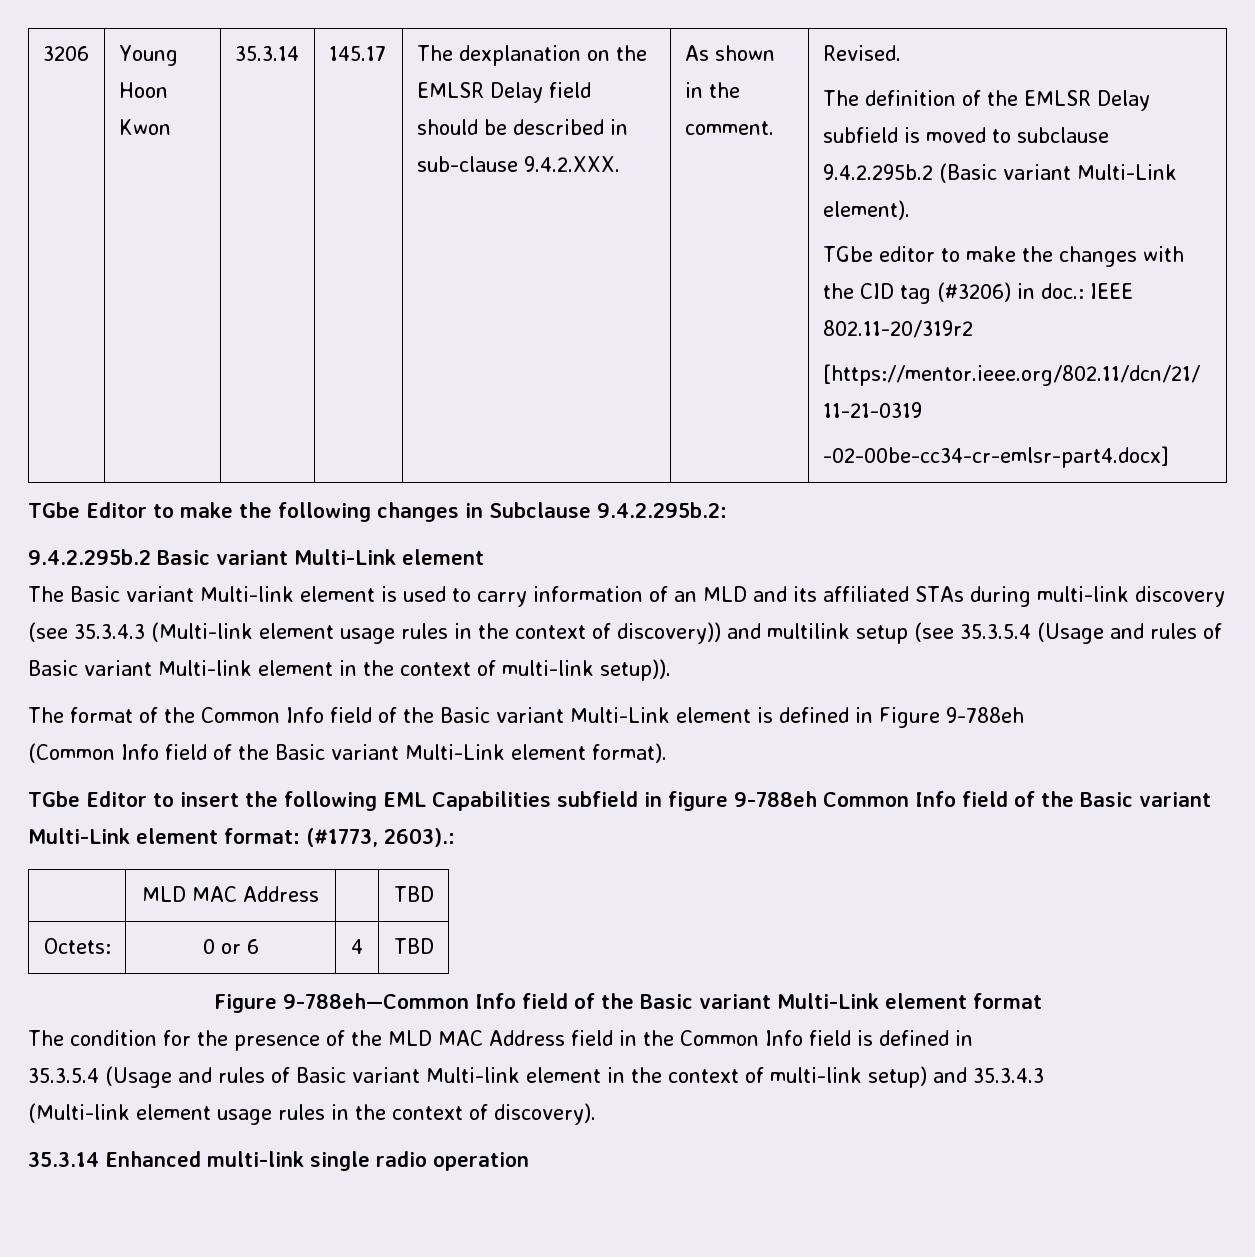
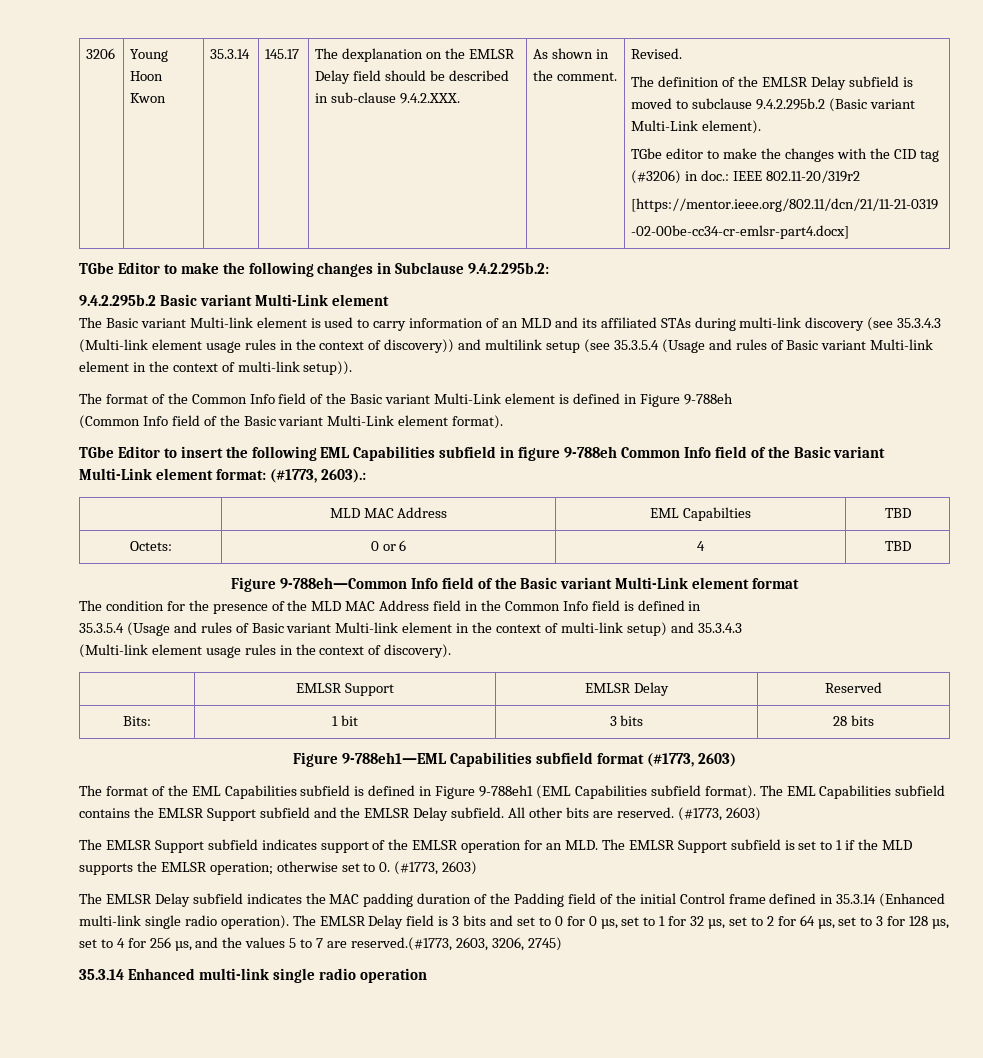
(319, 894) none -> [650,507,751,521] EML Capabilties
(596, 1114) none -> [296,683,394,696] [585,682,669,696] [825,682,882,693] [123,716,151,726] [332,715,358,726] [609,715,644,726] [833,715,874,726] [293,752,736,767] [79,785,946,799] [79,807,761,821] [79,839,913,853] [79,861,478,875] [79,893,946,907] [79,915,950,929] [79,937,562,951] // | EMLSR Support | EMLSR Delay | Reserved // Bits: | 1 bit | 3 bits | 28 bits // Figure 9-788eh1—EML Capabilities subfield format (#1773, 2603) // The format of the EML Capabilities subfield is defined in Figure 9-788eh1 (EML Capabilities subfield format). The EML Capabilities subfield contains the EMLSR Support subfield and the EMLSR Delay subfield. All other bits are reserved. (#1773, 2603) // The EMLSR Support subfield indicates support of the EMLSR operation for an MLD. The EMLSR Support subfield is set to 1 if the MLD supports the EMLSR operation; otherwise set to 0. (#1773, 2603) // The EMLSR Delay subfield indicates the MAC padding duration of the Padding field of the initial Control frame defined in 35.3.14 (Enhanced multi-link single radio operation). The EMLSR Delay field is 3 bits and set to 0 for 0 µs, set to 1 for 32 µs, set to 2 for 64 µs, set to 3 for 128 µs, set to 4 for 256 µs, and the values 5 to 7 are reserved.(#1773, 2603, 3206, 2745)

